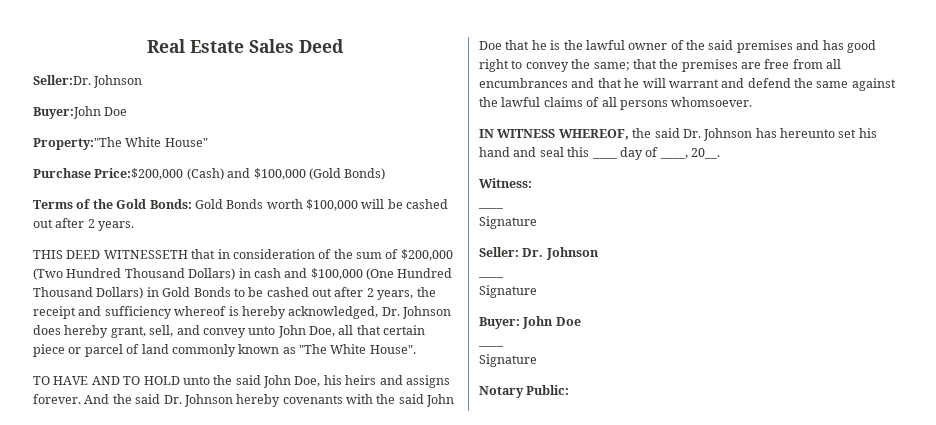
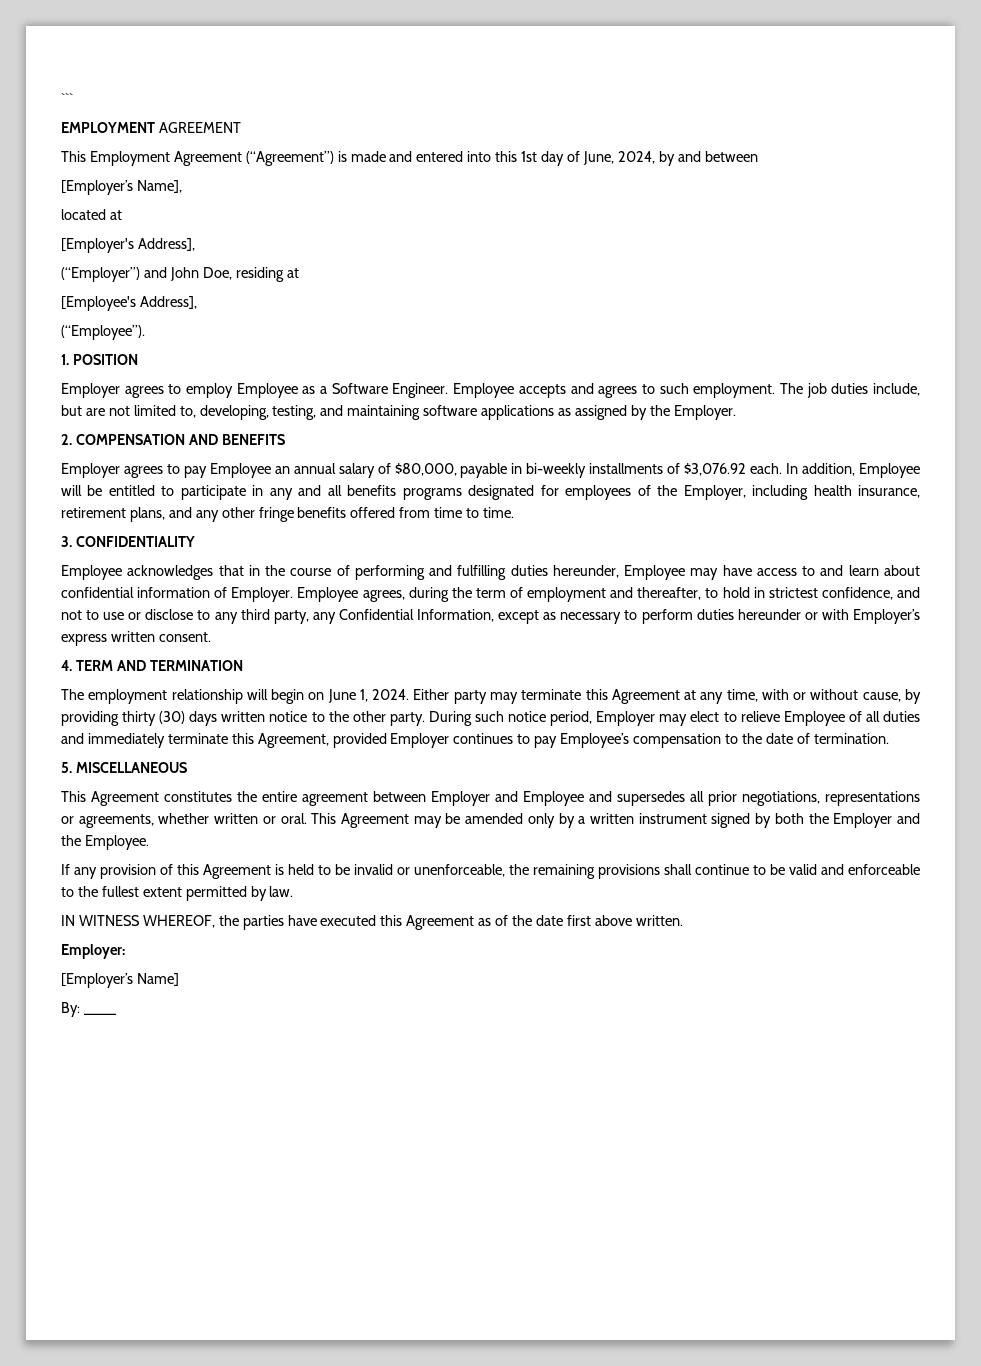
[147,39,344,53] [33,75,143,88] [33,106,128,119] [33,137,208,150] [33,168,386,180] [33,199,449,211] [33,218,135,231] [33,249,453,261] [33,268,453,280] [33,287,436,300] [33,306,451,319] [33,325,426,338] [33,344,416,357] [33,375,450,388] [33,394,455,407] [479,40,876,53] [479,59,842,72] [479,78,896,91] [479,97,753,110] [479,128,877,141] [479,147,590,157] [591,147,720,160] [479,178,532,188] [478,207,503,209] [479,216,537,229] [479,247,599,260] [478,276,503,278] [479,285,537,298] [479,316,581,329] [478,345,503,347] [479,354,537,367] [479,385,570,398] Real Estate Sales Deed // Seller:Dr. Johnson // Buyer:John Doe // Property:"The White House" // Purchase Price:$200,000 (Cash) and $100,000 (Gold Bonds) // Terms of the Gold Bonds: Gold Bonds worth $100,000 will be cashed out after 2 years. // THIS DEED WITNESSETH that in consideration of the sum of $200,000 (Two Hundred Thousand Dollars) in cash and $100,000 (One Hundred Thousand Dollars) in Gold Bonds to be cashed out after 2 years, the receipt and sufficiency whereof is hereby acknowledged, Dr. Johnson does hereby grant, sell, and convey unto John Doe, all that certain piece or parcel of land commonly known as "The White House". // TO HAVE AND TO HOLD unto the said John Doe, his heirs and assigns forever. And the said Dr. Johnson hereby covenants with the said John Doe that he is the lawful owner of the said premises and has good right to convey the same; that the premises are free from all encumbrances and that he will warrant and defend the same against the lawful claims of all persons whomsoever. // IN WITNESS WHEREOF, the said Dr. Johnson has hereunto set his hand and seal this ____ day of ____, 20__. // Witness: // ____ // Signature // Seller: Dr. Johnson // ____ // Signature // Buyer: John Doe // ____ // Signature // Notary Public: -> [61,93,73,104] [61,122,241,133] [61,151,758,166] [61,180,182,195] [61,209,122,220] [61,238,195,253] [61,267,299,282] [61,296,197,311] [61,325,145,340] [61,354,138,365] [61,383,921,398] [61,405,736,420] [61,434,285,445] [61,463,920,478] [61,485,921,500] [61,507,515,522] [61,536,195,547] [61,565,921,580] [61,587,920,602] [61,609,921,624] [61,631,211,646] [61,660,243,671] [61,689,921,704] [61,711,921,726] [61,733,889,748] [61,762,187,773] [61,791,920,806] [61,813,920,828] [61,835,149,850] [61,864,920,879] [61,886,294,901] [61,915,683,930] [61,944,125,959] [61,973,179,988] [61,1002,117,1017] ``` // EMPLOYMENT AGREEMENT // This Employment Agreement (“Agreement”) is made and entered into this 1st day of June, 2024, by and between // [Employer’s Name], // located at // [Employer's Address], // (“Employer”) and John Doe, residing at // [Employee's Address], // (“Employee”). // 1. POSITION // Employer agrees to employ Employee as a Software Engineer. Employee accepts and agrees to such employment. The job duties include, but are not limited to, developing, testing, and maintaining software applications as assigned by the Employer. // 2. COMPENSATION AND BENEFITS // Employer agrees to pay Employee an annual salary of $80,000, payable in bi-weekly installments of $3,076.92 each. In addition, Employee will be entitled to participate in any and all benefits programs designated for employees of the Employer, including health insurance, retirement plans, and any other fringe benefits offered from time to time. // 3. CONFIDENTIALITY // Employee acknowledges that in the course of performing and fulfilling duties hereunder, Employee may have access to and learn about confidential information of Employer. Employee agrees, during the term of employment and thereafter, to hold in strictest confidence, and not to use or disclose to any third party, any Confidential Information, except as necessary to perform duties hereunder or with Employer’s express written consent. // 4. TERM AND TERMINATION // The employment relationship will begin on June 1, 2024. Either party may terminate this Agreement at any time, with or without cause, by providing thirty (30) days written notice to the other party. During such notice period, Employer may elect to relieve Employee of all duties and immediately terminate this Agreement, provided Employer continues to pay Employee’s compensation to the date of termination. // 5. MISCELLANEOUS // This Agreement constitutes the entire agreement between Employer and Employee and supersedes all prior negotiations, representations or agreements, whether written or oral. This Agreement may be amended only by a written instrument signed by both the Employer and the Employee. // If any provision of this Agreement is held to be invalid or unenforceable, the remaining provisions shall continue to be valid and enforceable to the fullest extent permitted by law. // IN WITNESS WHEREOF, the parties have executed this Agreement as of the date first above written. // Employer: // [Employer’s Name] // By: ____

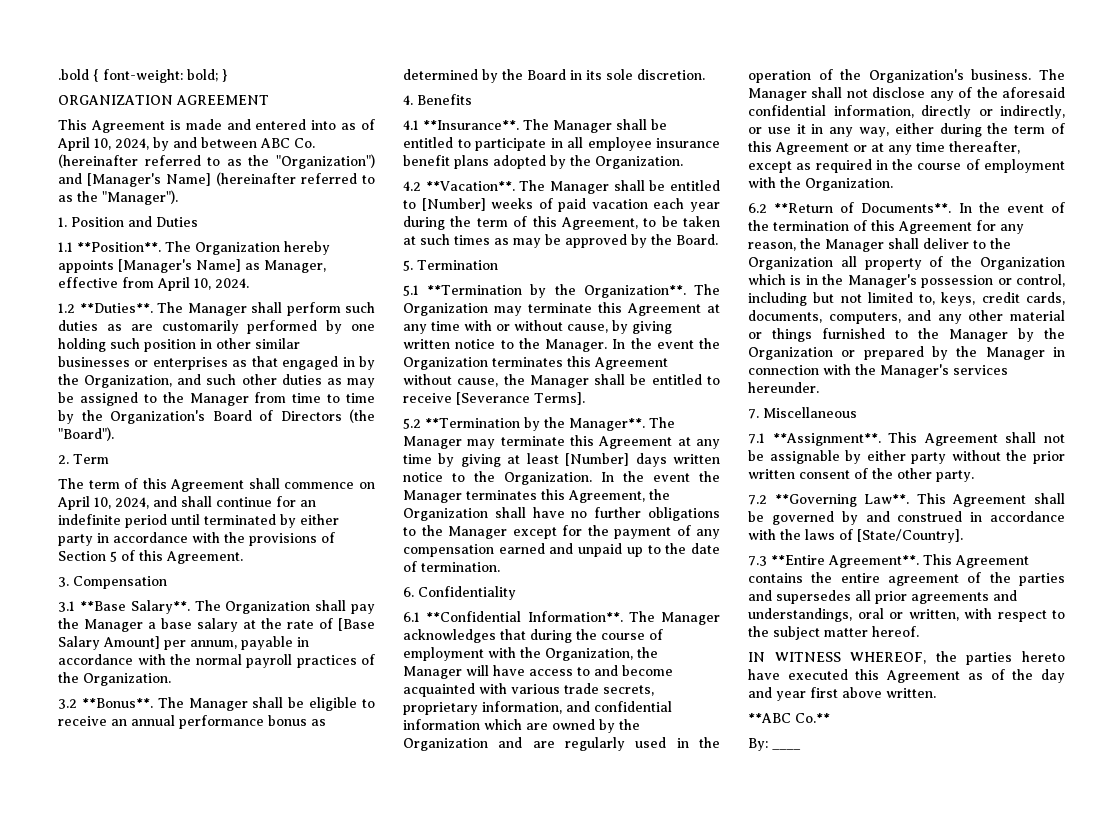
[61,93,73,104] [61,122,155,133] ``` // EMPLOYMENT -> [58,69,227,83] [58,95,173,105] .bold { font-weight: bold; } // ORGANIZATION
[89,151,334,166] Employment Agreement (“Agreement”) -> [90,120,165,133] Agreement
[495,151,614,166] this 1st day of June, -> [341,119,375,130] [57,137,111,151] as of April 10,
[61,180,182,195] [61,209,122,220] [61,238,195,253] [61,267,299,282] [61,296,197,311] [61,325,145,340] [61,354,138,365] [61,383,921,398] [61,405,736,420] [61,434,285,445] [61,463,920,478] [61,485,82,496] // [Employer’s Name], // located at // [Employer's Address], // (“Employer”) and John Doe, residing at // [Employee's Address], // (“Employee”). // 1. POSITION // Employer agrees to employ Employee as a Software Engineer. Employee accepts and agrees to such employment. The job duties include, but are not limited to, developing, testing, and maintaining software applications as assigned by the Employer. // 2. COMPENSATION AND BENEFITS // Employer agrees to pay Employee an annual salary of $80,000, payable in bi-weekly installments of $3,076.92 each. In addition, Employee will -> [260,138,315,148] [58,154,375,169] [58,172,375,187] [58,190,178,205] [58,216,198,227] [58,241,330,255] [58,259,326,273] [58,277,249,291] [58,302,375,316] [58,320,375,334] [58,338,300,352] [58,356,375,370] [58,374,375,388] [58,392,375,406] [58,409,375,424] [58,427,114,441] [58,454,109,464] [58,478,375,492] [57,496,316,510] [58,514,339,528] [58,532,335,546] [58,550,243,564] [58,576,167,589] [58,600,375,614] [58,618,375,632] [58,636,309,650] [58,654,375,668] [58,672,171,686] [58,697,375,711] [58,715,326,729] [403,69,705,83] [403,94,472,105] [403,119,647,133] ABC Co. (hereinafter referred to as the "Organization") and [Manager's Name] (hereinafter referred to as the "Manager"). // 1. Position and Duties // 1.1 **Position**. The Organization hereby appoints [Manager's Name] as Manager, effective from April 10, 2024. // 1.2 **Duties**. The Manager shall perform such duties as are customarily performed by one holding such position in other similar businesses or enterprises as that engaged in by the Organization, and such other duties as may be assigned to the Manager from time to time by the Organization's Board of Directors (the "Board"). // 2. Term // The term of this Agreement shall commence on April 10, 2024, and shall continue for an indefinite period until terminated by either party in accordance with the provisions of Section 5 of this Agreement. // 3. Compensation // 3.1 **Base Salary**. The Organization shall pay the Manager a base salary at the rate of [Base Salary Amount] per annum, payable in accordance with the normal payroll practices of the Organization. // 3.2 **Bonus**. The Manager shall be eligible to receive an annual performance bonus as determined by the Board in its sole discretion. // 4. Benefits // 4.1 **Insurance**. The Manager shall
[269,485,921,500] [61,507,515,522] [61,536,195,547] [61,565,921,580] [61,587,920,602] [61,609,921,624] [61,631,211,646] [61,660,243,671] [61,689,758,704] any and all benefits programs designated for employees of the Employer, including health insurance, retirement plans, and any other fringe benefits offered from time to time. // 3. CONFIDENTIALITY // Employee acknowledges that in the course of performing and fulfilling duties hereunder, Employee may have access to and learn about confidential information of Employer. Employee agrees, during the term of employment and thereafter, to hold in strictest confidence, and not to use or disclose to any third party, any Confidential Information, except as necessary to perform duties hereunder or with Employer’s express written consent. // 4. TERM AND TERMINATION // The employment relationship will begin on June 1, 2024. Either party may terminate this Agreement at any time, -> [567,137,720,151] [403,155,683,169] [403,180,720,194] [403,198,720,212] [403,216,720,230] [403,234,718,248] [403,260,498,271] [403,284,720,298] [403,302,720,316] [403,321,460,334] all employee insurance benefit plans adopted by the Organization. // 4.2 **Vacation**. The Manager shall be entitled to [Number] weeks of paid vacation each year during the term of this Agreement, to be taken at such times as may be approved by the Board. // 5. Termination // 5.1 **Termination by the Organization**. The Organization may terminate this Agreement at any time
[61,711,186,726] providing thirty (30) -> [632,321,672,334] [403,338,720,352] [403,356,668,370] [403,374,720,388] [403,392,585,405] [403,417,675,431] [403,435,720,449] [403,453,630,467] giving written notice to the Manager. In the event the Organization terminates this Agreement without cause, the Manager shall be entitled to receive [Severance Terms]. // 5.2 **Termination by the Manager**. The Manager may terminate this Agreement at any time by giving at least [Number]
[352,711,921,726] [61,733,722,748] other party. During such notice period, Employer may elect to relieve Employee of all duties and immediately terminate this Agreement, provided Employer continues to pay Employee’s compensation -> [504,471,720,485] [403,489,670,503] [403,507,720,521] [403,525,720,539] [403,543,643,557] Organization. In the event the Manager terminates this Agreement, the Organization shall have no further obligations to the Manager except for the payment of any compensation earned and unpaid up
[61,762,187,773] [61,791,920,806] [61,813,920,828] [61,835,149,850] [61,864,920,879] [61,886,294,901] 5. MISCELLANEOUS // This Agreement constitutes the entire agreement between Employer and Employee and supersedes all prior negotiations, representations or agreements, whether written or oral. This Agreement may be amended only by a written instrument signed by both the Employer and the Employee. // If any provision of this Agreement is held to be invalid or unenforceable, the remaining provisions shall continue to be valid and enforceable to the fullest extent permitted by law. -> [403,586,516,600] [403,611,720,625] [403,629,663,643] [403,647,658,661] [403,665,673,679] [403,683,654,697] [403,701,672,715] [403,719,640,733] [403,737,720,751] [748,69,1065,83] [748,87,1065,101] [748,105,1065,119] [748,123,1065,137] [748,141,1020,155] [748,159,1065,173] [748,177,893,191] [748,202,1065,213] [748,220,1024,234] [748,238,1011,252] [748,256,1065,270] [748,274,1065,288] [748,292,1065,306] [748,310,1065,324] [748,328,1065,342] [748,346,1065,360] [748,364,1008,378] [748,382,819,393] [748,407,857,419] [748,432,1065,446] [748,450,1065,464] [748,468,974,482] [748,493,1065,507] [748,511,1065,525] [748,529,963,543] [748,554,1029,568] [748,572,1065,586] [748,590,1017,604] [748,608,1065,622] [748,626,919,640] 6. Confidentiality // 6.1 **Confidential Information**. The Manager acknowledges that during the course of employment with the Organization, the Manager will have access to and become acquainted with various trade secrets, proprietary information, and confidential information which are owned by the Organization and are regularly used in the operation of the Organization's business. The Manager shall not disclose any of the aforesaid confidential information, directly or indirectly, or use it in any way, either during the term of this Agreement or at any time thereafter, except as required in the course of employment with the Organization. // 6.2 **Return of Documents**. In the event of the termination of this Agreement for any reason, the Manager shall deliver to the Organization all property of the Organization which is in the Manager's possession or control, including but not limited to, keys, credit cards, documents, computers, and any other material or things furnished to the Manager by the Organization or prepared by the Manager in connection with the Manager's services hereunder. // 7. Miscellaneous // 7.1 **Assignment**. This Agreement shall not be assignable by either party without the prior written consent of the other party. // 7.2 **Governing Law**. This Agreement shall be governed by and construed in accordance with the laws of [State/Country]. // 7.3 **Entire Agreement**. This Agreement contains the entire agreement of the parties and supersedes all prior agreements and understandings, oral or written, with respect to the subject matter hereof.
(284, 922) none -> [1022,651,1065,662] hereto
[535,915,563,926] date -> [1041,669,1065,683] [748,687,806,701] day and year
[61,944,125,959] [61,973,179,988] Employer: // [Employer’s Name] -> [748,713,830,723] **ABC Co.**

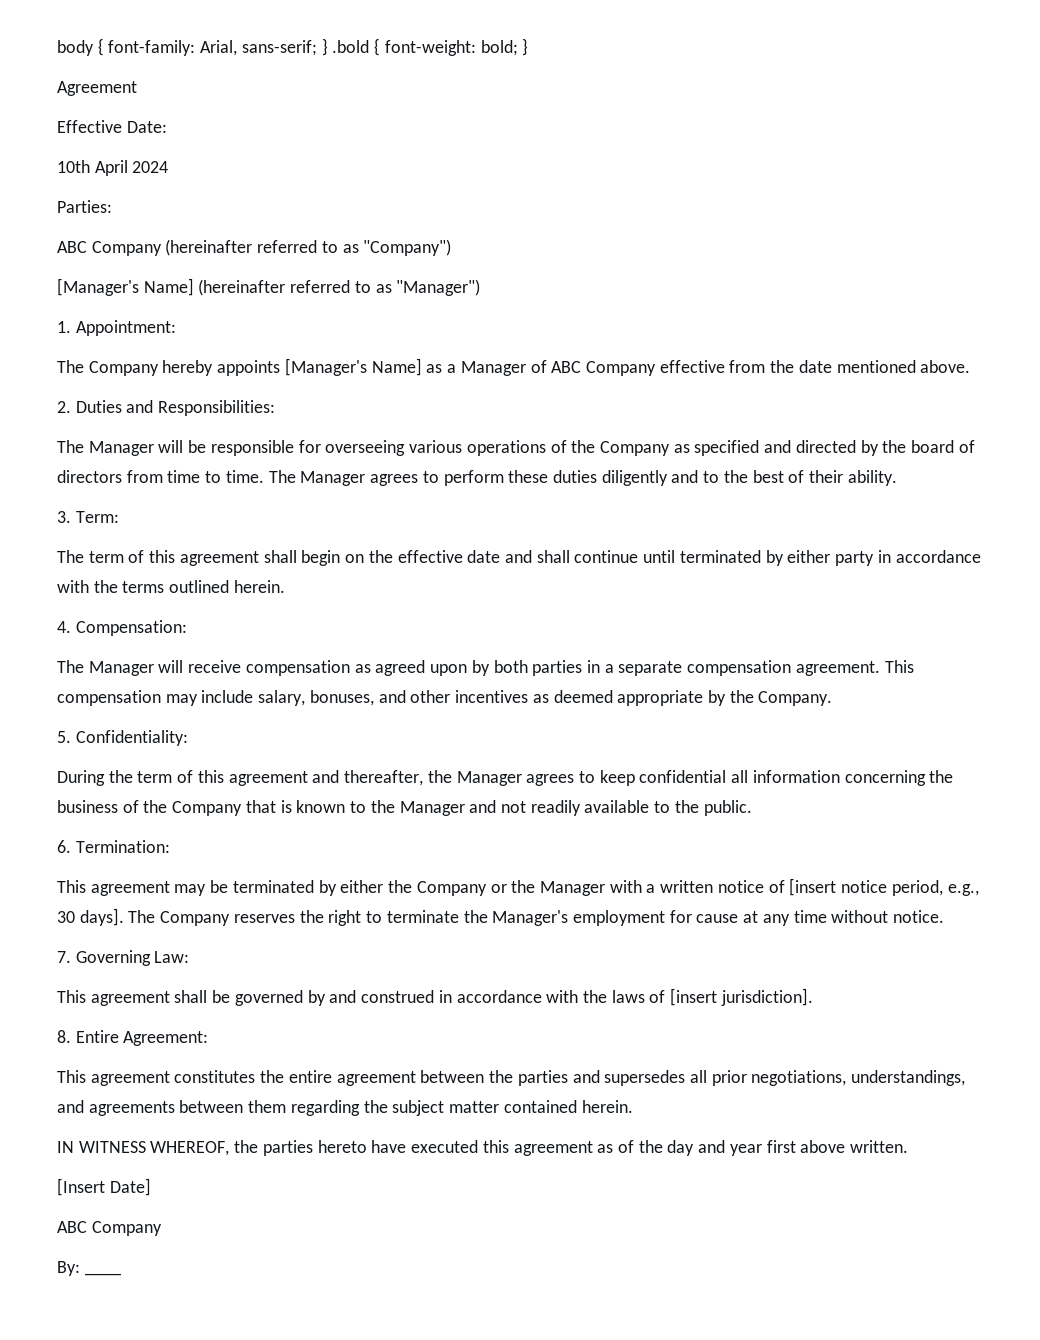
(58, 74) none -> [57,38,328,56] body { font-family: Arial, sans-serif; }
[58,95,269,105] [58,119,375,133] [57,137,315,151] [58,154,375,169] [58,173,82,184] ORGANIZATION AGREEMENT // This Agreement is made and entered into as of April 10, 2024, by and between ABC Co. (hereinafter referred to as the "Organization") and -> [57,81,137,96] [57,120,167,133] [57,160,169,176] [57,200,112,213] [57,239,452,256] Agreement // Effective Date: // 10th April 2024 // Parties: // ABC Company (hereinafter referred to as "Company") //
[77,190,178,205] the "Manager"). -> [396,279,481,296] "Manager")
[71,216,198,227] [58,241,280,255] Position and Duties // 1.1 **Position**. The Organization -> [75,320,176,336] [57,360,159,376] Appointment: // The Company
[264,260,326,273] [58,277,249,291] [58,302,375,316] [58,320,375,334] [58,338,300,352] [58,356,375,370] [58,374,375,388] [58,392,375,406] [58,409,375,424] [58,427,114,441] [58,454,109,464] [58,478,375,492] [57,496,316,510] [58,514,167,528] Manager, effective from April 10, 2024. // 1.2 **Duties**. The Manager shall perform such duties as are customarily performed by one holding such position in other similar businesses or enterprises as that engaged in by the Organization, and such other duties as may be assigned to the Manager from time to time by the Organization's Board of Directors (the "Board"). // 2. Term // The term of this Agreement shall commence on April 10, 2024, and shall continue for an indefinite period -> [447,360,971,376] [57,400,276,416] [57,440,975,456] [57,470,897,486] [57,511,119,523] [57,550,639,566] a Manager of ABC Company effective from the date mentioned above. // 2. Duties and Responsibilities: // The Manager will be responsible for overseeing various operations of the Company as specified and directed by the board of directors from time to time. The Manager agrees to perform these duties diligently and to the best of their ability. // 3. Term: // The term of this agreement shall begin on the effective date and shall continue
[249,532,335,546] [58,550,243,564] [58,576,167,589] [58,600,375,614] [58,618,375,632] [58,636,309,650] [58,654,375,668] [58,672,171,686] [58,697,375,711] [58,715,326,729] [403,69,705,83] [403,94,472,105] [403,119,667,133] [403,137,720,151] [403,155,683,169] [403,180,720,194] [403,198,720,212] [403,216,720,230] [403,234,718,248] [403,260,498,271] [403,284,720,298] [403,302,720,316] [403,320,672,334] [403,338,720,352] [403,356,668,370] [403,374,720,388] [403,392,585,405] [403,417,675,431] [403,435,720,449] [403,453,720,467] [403,471,720,485] [403,489,670,503] [403,507,720,521] [403,525,720,539] [403,543,720,557] [403,561,500,572] [403,586,516,600] [403,611,720,625] [403,629,663,643] [403,647,658,661] [403,665,673,679] [403,683,654,697] [403,701,672,715] [403,719,640,733] [403,737,720,751] [748,69,1065,83] [748,87,1065,101] [748,105,1065,119] [748,123,1065,137] [748,141,1020,155] [748,159,1065,173] [748,177,893,191] [748,202,1065,213] [748,220,1024,234] [748,238,1011,252] [748,256,1065,270] [748,274,1065,288] [748,292,1065,306] [748,310,1065,324] [748,328,1065,342] [748,346,1065,360] [748,364,1008,378] [748,382,819,393] [748,407,857,419] [748,432,1065,446] [748,450,1065,464] [748,468,974,482] [748,493,1027,507] provisions of Section 5 of this Agreement. // 3. Compensation // 3.1 **Base Salary**. The Organization shall pay the Manager a base salary at the rate of [Base Salary Amount] per annum, payable in accordance with the normal payroll practices of the Organization. // 3.2 **Bonus**. The Manager shall be eligible to receive an annual performance bonus as determined by the Board in its sole discretion. // 4. Benefits // 4.1 **Insurance**. The Manager shall be entitled to participate in all employee insurance benefit plans adopted by the Organization. // 4.2 **Vacation**. The Manager shall be entitled to [Number] weeks of paid vacation each year during the term of this Agreement, to be taken at such times as may be approved by the Board. // 5. Termination // 5.1 **Termination by the Organization**. The Organization may terminate this Agreement at any time with or without cause, by giving written notice to the Manager. In the event the Organization terminates this Agreement without cause, the Manager shall be entitled to receive [Severance Terms]. // 5.2 **Termination by the Manager**. The Manager may terminate this Agreement at any time by giving at least [Number] days written notice to the Organization. In the event the Manager terminates this Agreement, the Organization shall have no further obligations to the Manager except for the payment of any compensation earned and unpaid up to the date of termination. // 6. Confidentiality // 6.1 **Confidential Information**. The Manager acknowledges that during the course of employment with the Organization, the Manager will have access to and become acquainted with various trade secrets, proprietary information, and confidential information which are owned by the Organization and are regularly used in the operation of the Organization's business. The Manager shall not disclose any of the aforesaid confidential information, directly or indirectly, or use it in any way, either during the term of this Agreement or at any time thereafter, except as required in the course of employment with the Organization. // 6.2 **Return of Documents**. In the event of the termination of this Agreement for any reason, the Manager shall deliver to the Organization all property of the Organization which is in the Manager's possession or control, including but not limited to, keys, credit cards, documents, computers, and any other material or things furnished to the Manager by the Organization or prepared by the Manager in connection with the Manager's services hereunder. // 7. Miscellaneous // 7.1 **Assignment**. This Agreement shall not be assignable by either party without the prior written consent of the other party. // 7.2 **Governing Law**. This Agreement -> [122,580,285,593] [57,620,187,636] [57,660,914,676] [57,690,833,706] [57,730,188,746] [57,770,954,786] [57,800,752,816] [57,840,170,853] [57,878,979,896] [57,908,945,926] [57,950,190,966] [57,990,170,1006] terms outlined herein. // 4. Compensation: // The Manager will receive compensation as agreed upon by both parties in a separate compensation agreement. This compensation may include salary, bonuses, and other incentives as deemed appropriate by the Company. // 5. Confidentiality: // During the term of this agreement and thereafter, the Manager agrees to keep confidential all information concerning the business of the Company that is known to the Manager and not readily available to the public. // 6. Termination: // This agreement may be terminated by either the Company or the Manager with a written notice of [insert notice period, e.g., 30 days]. The Company reserves the right to terminate the Manager's employment for cause at any time without notice. // 7. Governing Law: // This agreement
[857,529,963,543] [748,554,1029,568] [748,573,803,583] [State/Country]. // 7.3 **Entire Agreement**. This Agreement contains -> [670,988,813,1006] [57,1030,209,1046] [57,1070,256,1086] [insert jurisdiction]. // 8. Entire Agreement: // This agreement constitutes
[967,572,982,583] of -> [420,1070,485,1083] between
[911,590,1017,604] [748,608,1065,622] agreements and understandings, oral or written, with respect to -> [751,1070,966,1086] [57,1100,360,1116] negotiations, understandings, and agreements between them regarding
[872,626,919,637] hereof. -> [503,1100,633,1113] contained herein.
[886,670,961,683] Agreement -> [513,1141,593,1156] agreement
[748,713,830,723] **ABC Co.** -> [57,1178,151,1196] [57,1221,162,1236] [Insert Date] // ABC Company

